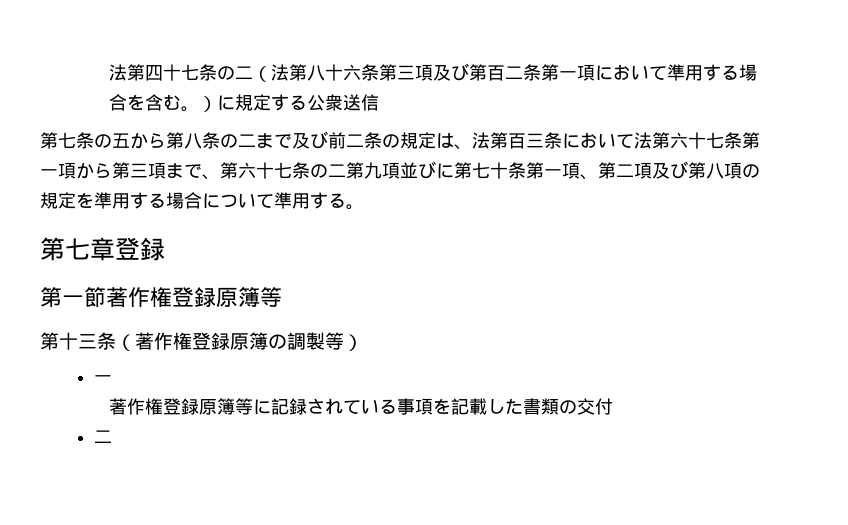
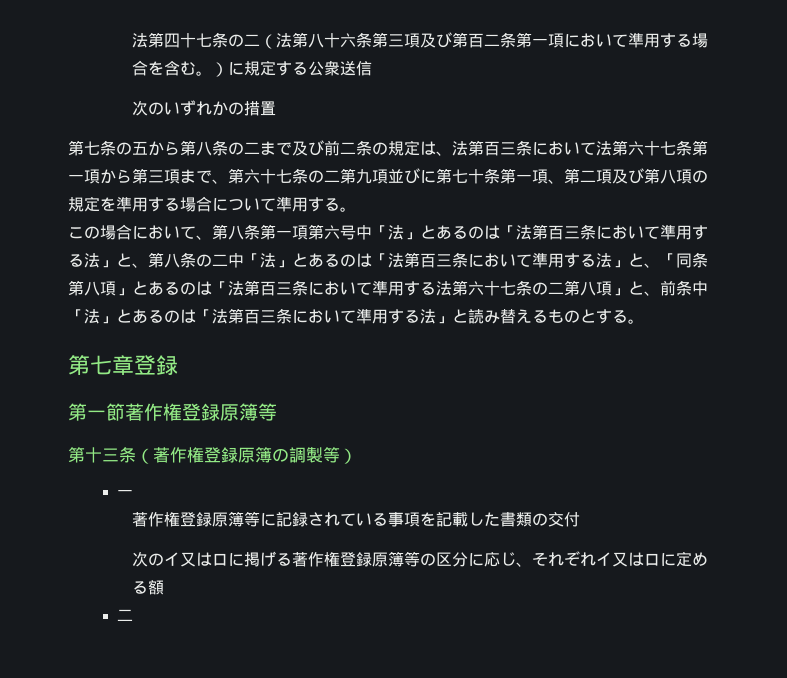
(380, 102) none -> [131,100,276,116] // 次のいずれかの措置
(364, 207) none -> [68,224,708,240] [68,252,708,268] [68,280,708,296] [68,308,644,324] // この場合において、第八条第一項第六号中「法」とあるのは「法第百三条において準用する法」と、第八条の二中「法」とあるのは「法第百三条において準用する法」と、「同条第八項」とあるのは「法第百三条において準用する法第六十七条の二第八項」と、前条中「法」とあるのは「法第百三条において準用する法」と読み替えるものとする。
(614, 406) none -> [131,551,708,567] [131,580,164,595] // 次のイ又はロに掲げる著作権登録原簿等の区分に応じ、それぞれイ又はロに定める額

